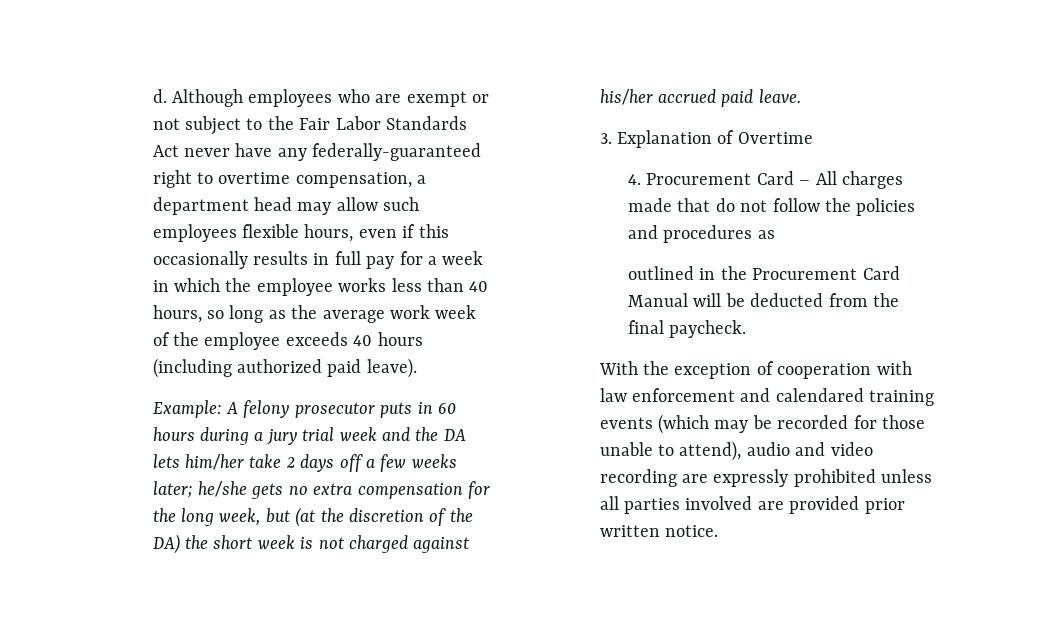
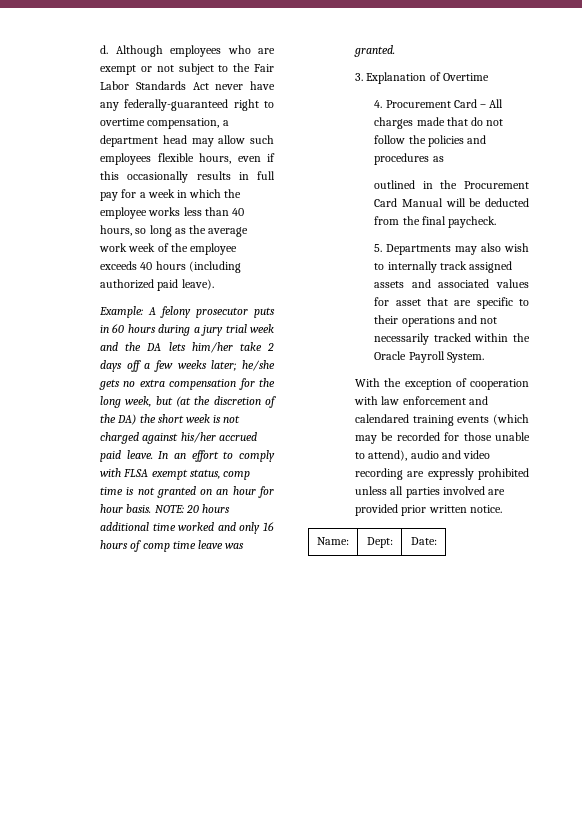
(801, 96) none -> [158,450,275,462] [100,468,251,480] [100,486,274,498] [100,504,231,513] [100,522,274,534] [100,540,245,552] [354,45,396,57] In an effort to comply with FLSA exempt status, comp time is not granted on an hour for hour basis. NOTE: 20 hours additional time worked and only 16 hours of comp time leave was granted.
(747, 329) none -> [374,243,529,255] [374,261,513,273] [374,279,529,288] [374,297,529,309] [374,315,498,327] [374,333,530,345] [374,351,484,363] // 5. Departments may also wish to internally track assigned assets and associated values for asset that are specific to their operations and not necessarily tracked within the Oracle Payroll System.
(719, 531) none -> [317,537,349,545] [366,537,393,548] [410,537,437,545] // Name: | Dept: | Date:

